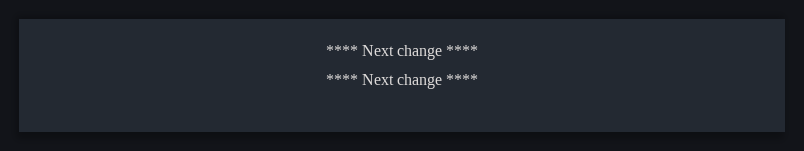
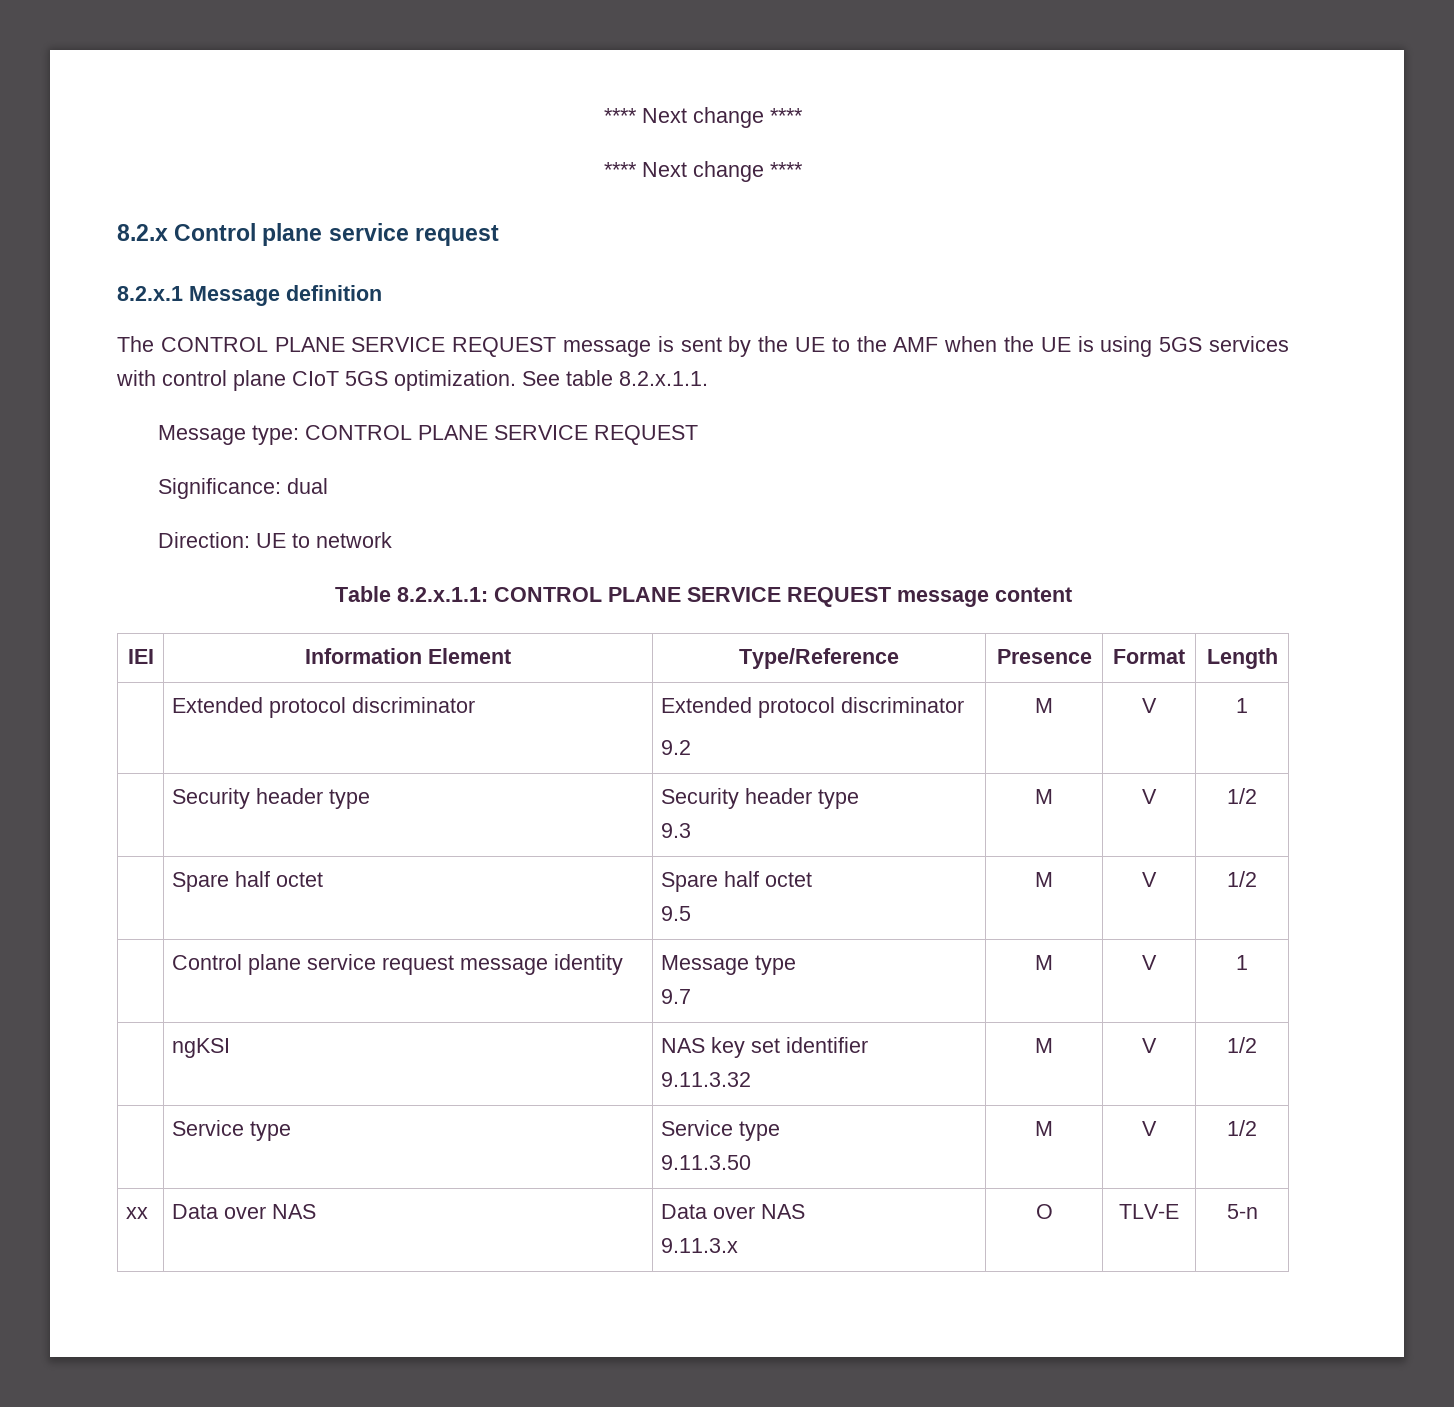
(479, 79) none -> [117,223,499,246] [117,285,382,306] [117,336,1289,357] [116,370,708,391] [157,425,698,445] [157,478,328,499] [157,532,392,548] [334,586,1072,607] [127,649,154,664] [305,648,511,664] [739,648,899,669] [996,649,1092,664] [1113,649,1185,664] [1206,648,1278,669] [172,697,476,718] [661,697,965,718] [661,740,692,755] [1035,698,1053,713] [1142,698,1157,713] [1236,698,1248,713] [172,788,371,809] [661,788,860,809] [661,823,692,838] [1035,789,1053,804] [1142,789,1157,804] [1227,788,1257,804] [172,871,324,892] [661,871,813,892] [661,906,692,921] [1035,872,1053,887] [1142,872,1157,887] [1227,871,1257,887] [172,954,624,975] [661,955,797,975] [661,989,692,1004] [1035,955,1053,970] [1142,955,1157,970] [1236,955,1248,970] [172,1038,231,1058] [661,1037,869,1058] [661,1072,752,1087] [1035,1038,1053,1053] [1142,1038,1157,1053] [1227,1037,1257,1053] [172,1120,292,1141] [661,1120,781,1141] [661,1155,752,1170] [1035,1121,1053,1136] [1142,1121,1157,1136] [1227,1120,1257,1136] [126,1207,149,1219] [172,1204,317,1219] [661,1204,806,1219] [661,1238,739,1253] [1035,1204,1053,1219] [1119,1204,1179,1219] [1226,1204,1258,1219] // 8.2.x Control plane service request // 8.2.x.1 Message definition // The CONTROL PLANE SERVICE REQUEST message is sent by the UE to the AMF when the UE is using 5GS services with control plane CIoT 5GS optimization. See table 8.2.x.1.1. // Message type: CONTROL PLANE SERVICE REQUEST // Significance: dual // Direction: UE to network // Table 8.2.x.1.1: CONTROL PLANE SERVICE REQUEST message content // IEI | Information Element | Type/Reference | Presence | Format | Length // | Extended protocol discriminator | Extended protocol discriminator // 9.2 | M | V | 1 // | Security header type | Security header type // 9.3 | M | V | 1/2 // | Spare half octet | Spare half octet // 9.5 | M | V | 1/2 // | Control plane service request message identity | Message type // 9.7 | M | V | 1 // | ngKSI | NAS key set identifier // 9.11.3.32 | M | V | 1/2 // | Service type | Service type // 9.11.3.50 | M | V | 1/2 // xx | Data over NAS | Data over NAS // 9.11.3.x | O | TLV-E | 5-n

